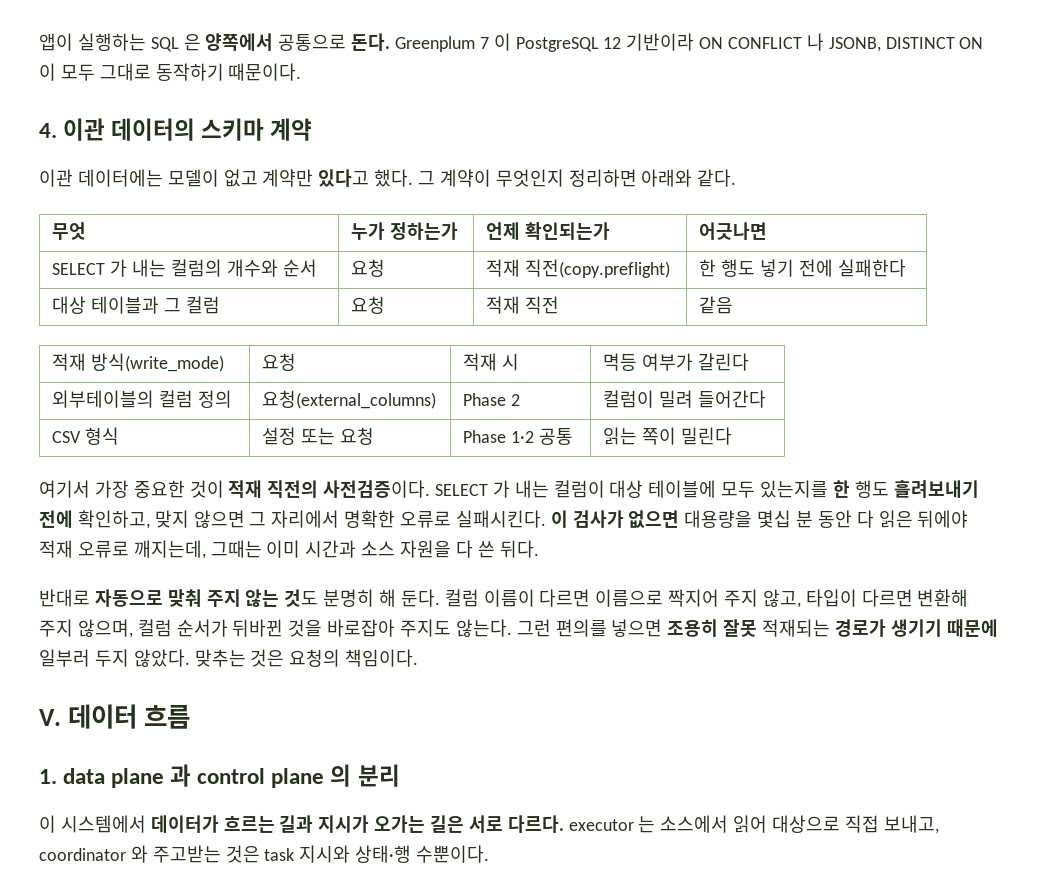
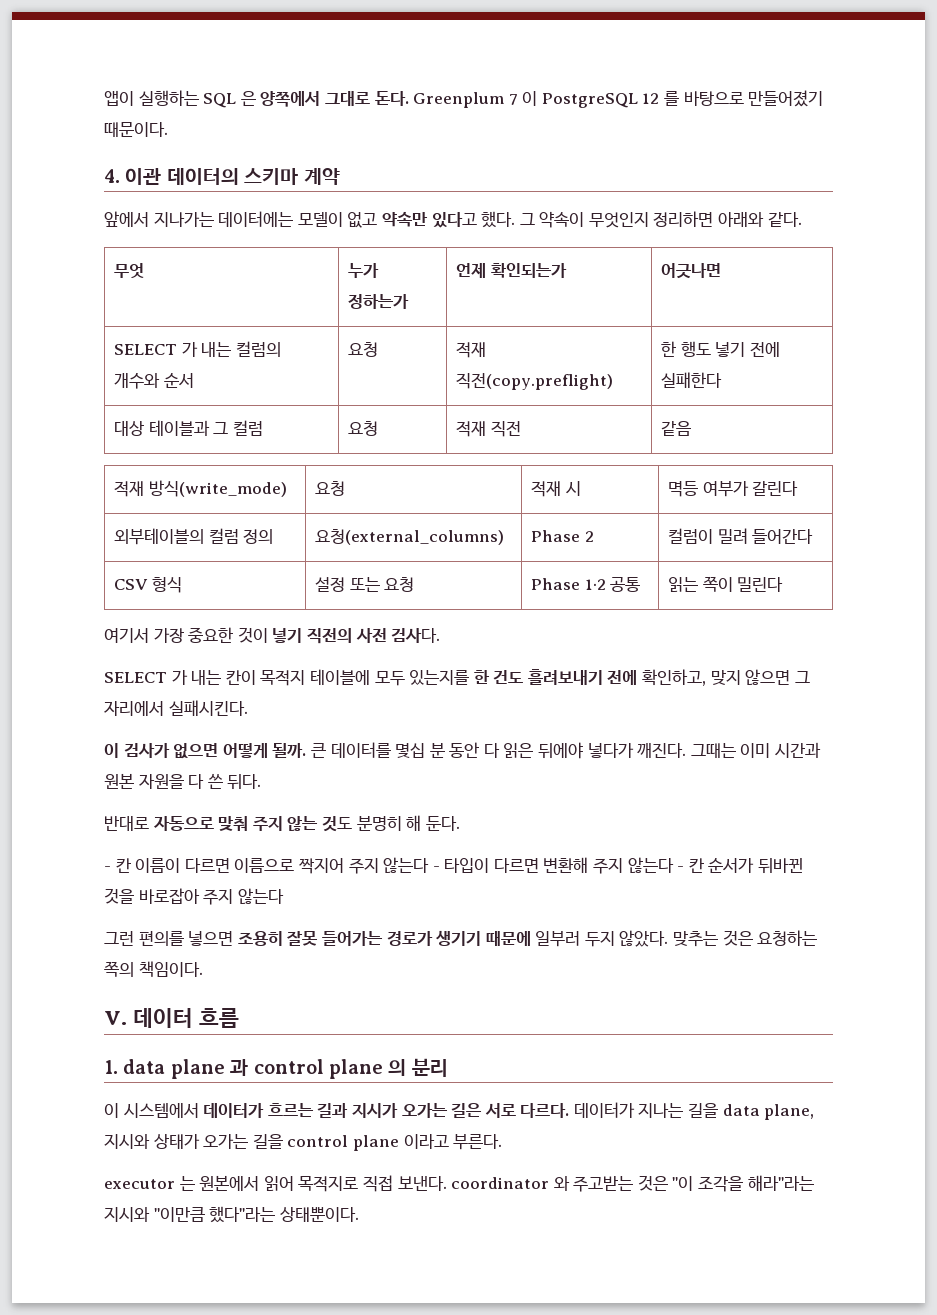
[278,34,347,51] 공통으로 -> [324,91,370,106] 그대로
[626,33,984,52] [39,63,224,81] 기반이라 ON CONFLICT 나 JSONB, DISTINCT ON 이 모두 그대로 동작하기 -> [664,90,824,107] 를 바탕으로 만들어졌기
[39,169,73,187] 이관 -> [104,211,214,227] 앞에서 지나가는
[262,169,314,187] 계약만 -> [381,211,428,227] 약속만
[439,169,491,187] 계약이 -> [539,211,585,228] 약속이
[228,480,644,498] 적재 직전의 사전검증이다. SELECT 가 내는 컬럼이 대상 -> [272,628,441,644] [104,670,306,686] 넣기 직전의 사전 검사다. // SELECT 가 내는 칸이 목적지
[854,480,889,498] 행도 -> [493,670,524,684] 건도
[344,510,452,528] 명확한 오류로 -> (164, 708) none
(546, 519) none -> (248, 708) //
[684,510,753,528] 대용량을 -> [222,742,391,758] 어떻게 될까. 큰 데이터를
[39,540,206,559] 적재 오류로 깨지는데, -> [587,743,687,758] 넣다가 깨진다.
[361,541,396,556] 소스 -> [104,773,134,789] 원본
[444,589,479,607] 컬럼 -> [104,858,131,873] // - 칸
[762,589,801,608] 않고, -> [383,857,440,873] 않는다 -
[77,619,172,638] 않으며, 컬럼 -> [627,857,704,873] 않는다 - 칸
[400,619,512,637] 주지도 않는다. -> [203,888,284,905] 주지 않는다 //
[762,619,831,637] 적재되는 -> [321,931,383,946] 들어가는
[289,649,341,667] 요청의 -> [757,930,818,946] [104,961,134,977] 요청하는 쪽의
[568,815,939,834] [39,845,490,863] executor 는 소스에서 읽어 대상으로 직접 보내고, coordinator 와 주고받는 것은 task 지시와 상태·행 수뿐이다. -> [573,1102,815,1120] [104,1134,503,1151] [104,1175,814,1192] [104,1206,359,1223] 데이터가 지나는 길을 data plane, 지시와 상태가 오가는 길을 control plane 이라고 부른다. // executor 는 원본에서 읽어 목적지로 직접 보낸다. coordinator 와 주고받는 것은 "이 조각을 해라"라는 지시와 "이만큼 했다"라는 상태뿐이다.

